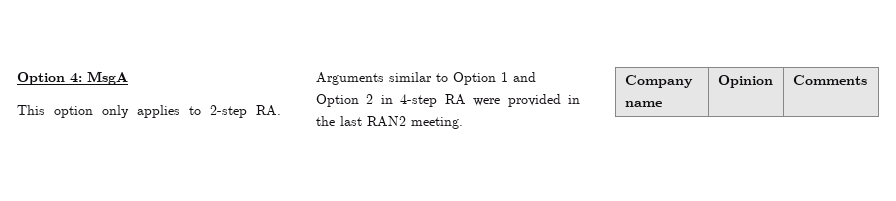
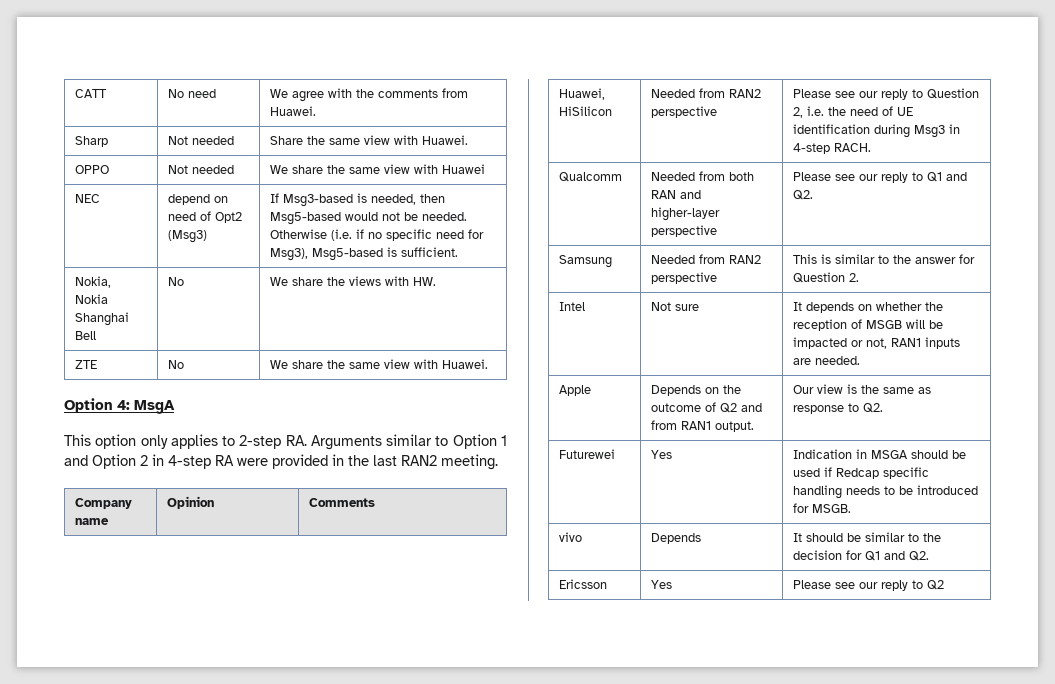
(17, 78) none -> [75,89,108,98] [168,89,217,98] [270,88,469,102] [270,106,317,116] [75,136,109,147] [168,136,235,145] [270,135,469,145] [75,165,110,174] [168,165,235,174] [270,164,486,174] [75,194,101,203] [168,194,229,205] [168,211,243,223] [168,230,208,243] [270,193,446,207] [270,212,468,225] [270,229,485,241] [270,247,459,261] [75,276,112,288] [75,294,109,304] [75,312,130,326] [75,331,97,340] [168,277,185,286] [270,276,437,286] [75,360,98,369] [168,360,185,369] [270,359,489,369] CATT | No need | We agree with the comments from Huawei. // Sharp | Not needed | Share the same view with Huawei. // OPPO | Not needed | We share the same view with Huawei // NEC | depend on need of Opt2 (Msg3) | If Msg3-based is needed, then Msg5-based would not be needed. Otherwise (i.e. if no specific need for Msg3), Msg5-based is sufficient. // Nokia, Nokia Shanghai Bell | No | We share the views with HW. // ZTE | No | We share the same view with Huawei. //
(867, 80) none -> [559,88,606,100] [559,106,613,116] [651,88,762,98] [651,106,718,118] [793,88,980,100] [793,106,914,118] [793,124,961,138] [793,143,872,154] [559,172,623,182] [651,171,755,181] [651,190,702,199] [651,207,721,221] [651,225,718,237] [793,172,968,183] [793,190,814,200] [559,255,613,268] [651,254,762,264] [651,272,718,284] [793,254,976,264] [793,272,860,283] [559,302,586,311] [651,302,700,311] [793,302,944,313] [793,319,944,331] [793,337,961,349] [793,356,861,365] [559,385,592,396] [651,385,742,396] [651,402,763,413] [651,420,755,432] [793,384,932,394] [793,403,884,414] [559,449,616,459] [651,450,673,459] [793,449,967,459] [793,467,930,479] [793,485,979,499] [793,503,852,513] [559,532,583,542] [651,533,702,544] [793,532,942,542] [793,550,930,561] [559,579,608,589] [651,580,673,589] [793,580,945,591] // Huawei, HiSilicon | Needed from RAN2 perspective | Please see our reply to Question 2, i.e. the need of UE identification during Msg3 in 4-step RACH. // Qualcomm | Needed from both RAN and higher-layer perspective | Please see our reply to Q1 and Q2. // Samsung | Needed from RAN2 perspective | This is similar to the answer for Question 2. // Intel | Not sure | It depends on whether the reception of MSGB will be impacted or not, RAN1 inputs are needed. // Apple | Depends on the outcome of Q2 and from RAN1 output. | Our view is the same as response to Q2. // Futurewei | Yes | Indication in MSGA should be used if Redcap specific handling needs to be introduced for MSGB. // vivo | Depends | It should be similar to the decision for Q1 and Q2. // Ericsson | Yes | Please see our reply to Q2

